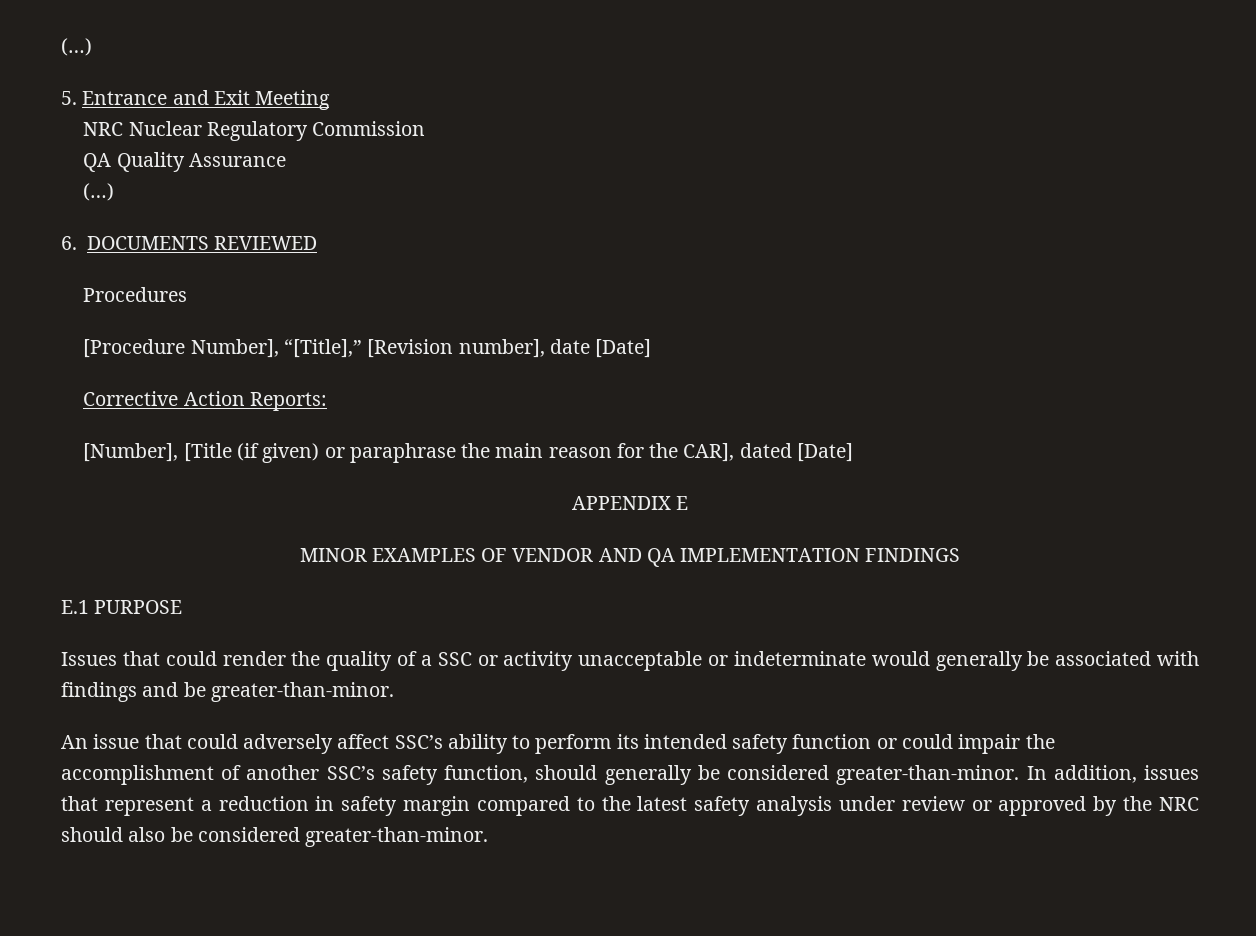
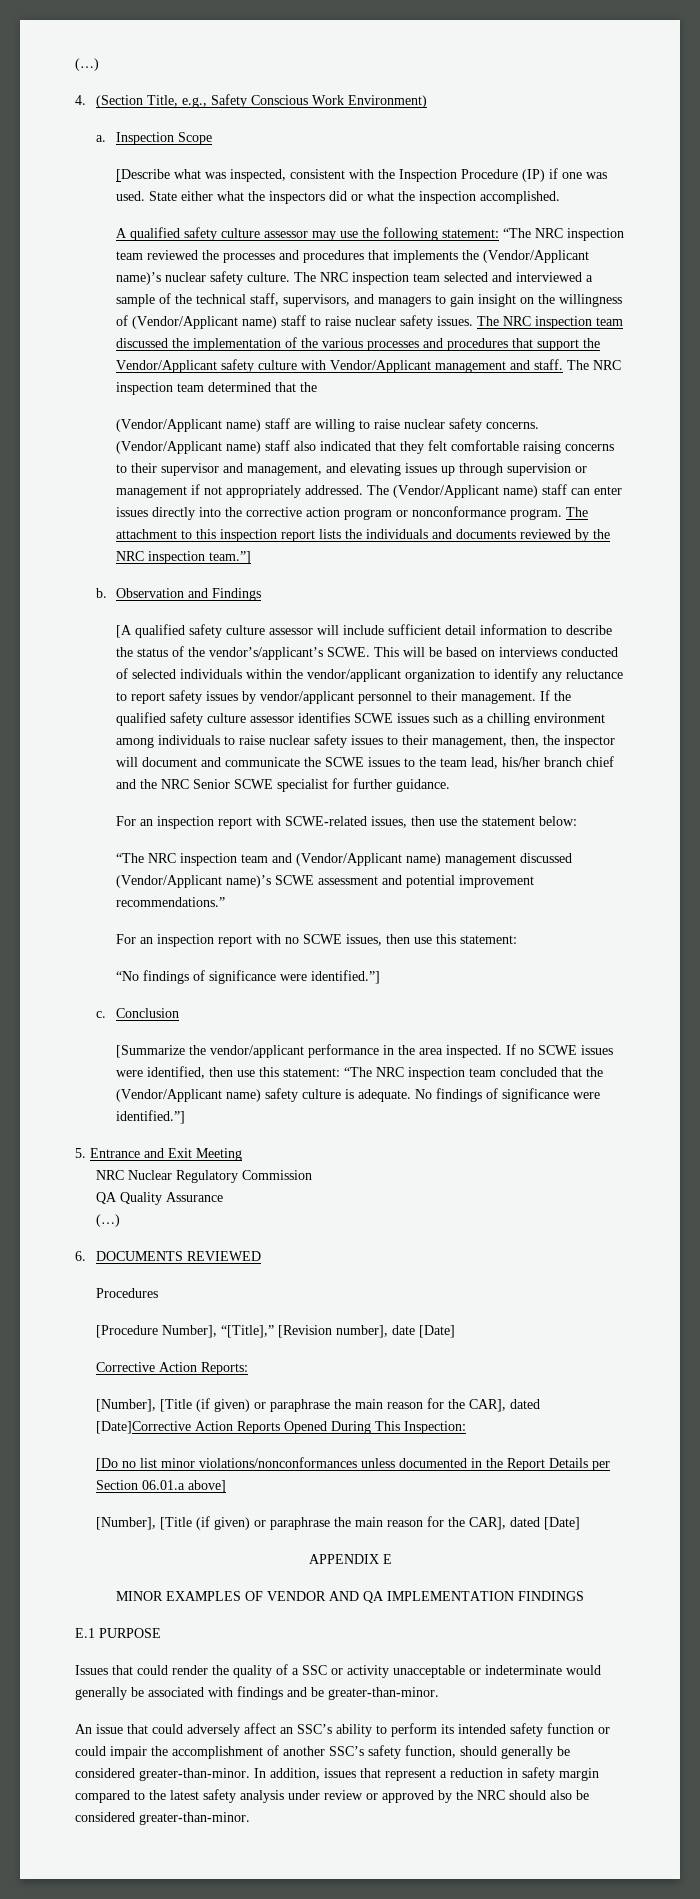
[61,38,92,56] (…) -> [75,58,99,71] [75,94,427,108] [95,132,213,145] [116,168,608,182] [116,191,561,204] [116,227,625,241] [116,250,590,263] [116,271,594,285] [116,293,623,307] [116,315,624,329] [116,337,601,351] [116,359,622,373] [116,382,318,395] [116,418,540,432] [116,440,615,454] [116,463,588,476] [116,484,623,498] [116,506,589,520] [116,529,611,542] [116,551,252,564] [95,588,262,601] [116,624,613,638] [116,646,619,660] [116,668,624,682] [116,690,572,704] [116,712,606,726] [116,734,616,748] [116,756,615,769] [116,778,451,792] [116,816,578,829] [116,853,573,866] [116,875,535,888] [116,897,226,907] [116,934,518,947] [116,970,381,984] [95,1008,180,1018] [116,1044,614,1058] [116,1066,604,1080] [116,1088,601,1102] [116,1110,186,1124] (…) // 4. (Section Title, e.g., Safety Conscious Work Environment) // a. Inspection Scope // [Describe what was inspected, consistent with the Inspection Procedure (IP) if one was used. State either what the inspectors did or what the inspection accomplished. // A qualified safety culture assessor may use the following statement: “The NRC inspection team reviewed the processes and procedures that implements the (Vendor/Applicant name)’s nuclear safety culture. The NRC inspection team selected and interviewed a sample of the technical staff, supervisors, and managers to gain insight on the willingness of (Vendor/Applicant name) staff to raise nuclear safety issues. The NRC inspection team discussed the implementation of the various processes and procedures that support the Vendor/Applicant safety culture with Vendor/Applicant management and staff. The NRC inspection team determined that the // (Vendor/Applicant name) staff are willing to raise nuclear safety concerns. (Vendor/Applicant name) staff also indicated that they felt comfortable raising concerns to their supervisor and management, and elevating issues up through supervision or management if not appropriately addressed. The (Vendor/Applicant name) staff can enter issues directly into the corrective action program or nonconformance program. The attachment to this inspection report lists the individuals and documents reviewed by the NRC inspection team.”] // b. Observation and Findings // [A qualified safety culture assessor will include sufficient detail information to describe the status of the vendor’s/applicant’s SCWE. This will be based on interviews conducted of selected individuals within the vendor/applicant organization to identify any reluctance to report safety issues by vendor/applicant personnel to their management. If the qualified safety culture assessor identifies SCWE issues such as a chilling environment among individuals to raise nuclear safety issues to their management, then, the inspector will document and communicate the SCWE issues to the team lead, his/her branch chief and the NRC Senior SCWE specialist for further guidance. // For an inspection report with SCWE-related issues, then use the statement below: // “The NRC inspection team and (Vendor/Applicant name) management discussed (Vendor/Applicant name)’s SCWE assessment and potential improvement recommendations.” // For an inspection report with no SCWE issues, then use this statement: // “No findings of significance were identified.”] // c. Conclusion // [Summarize the vendor/applicant performance in the area inspected. If no SCWE issues were identified, then use this statement: “The NRC inspection team concluded that the (Vendor/Applicant name) safety culture is adequate. No findings of significance were identified.”]
(327, 401) none -> [95,1398,540,1412] [95,1421,466,1434] [95,1457,610,1471] [95,1480,226,1493] // [Number], [Title (if given) or paraphrase the main reason for the CAR], dated [Date]Corrective Action Reports Opened During This Inspection: // [Do no list minor violations/nonconformances unless documented in the Report Details per Section 06.01.a above]
(390, 741) none -> [280,1727,293,1734] an

